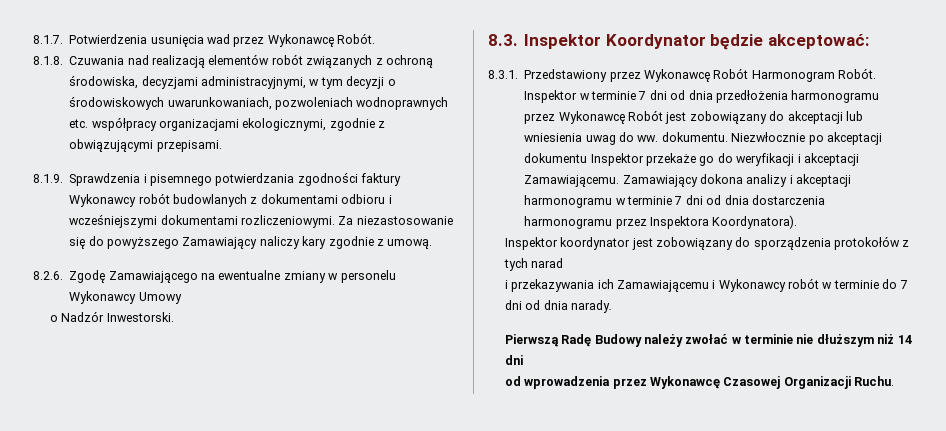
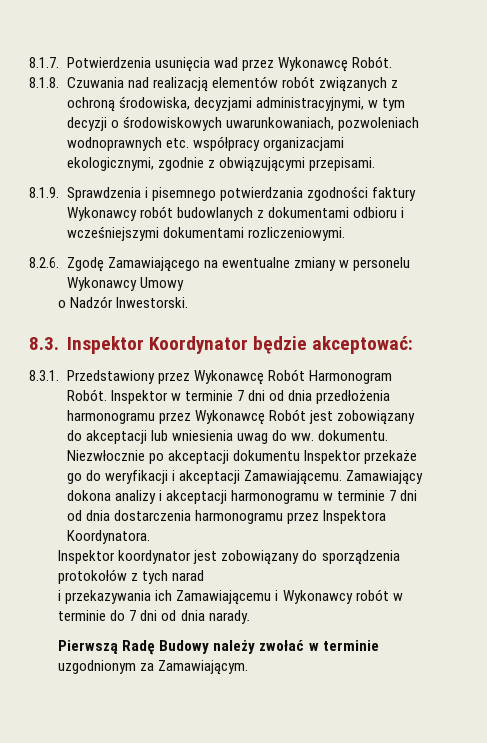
[338,216,453,225] [69,236,433,249] Za niezastosowanie się do powyższego Zamawiający naliczy kary zgodnie z umową. -> (345, 234) none
[712,215,798,229] Koordynatora). -> [66,530,150,544] Koordynatora.
[796,334,912,347] [504,355,523,365] [504,376,895,389] nie dłuższym niż 14 dni // od wprowadzenia przez Wykonawcę Czasowej Organizacji Ruchu. -> [58,660,249,675] uzgodnionym za Zamawiającym.

